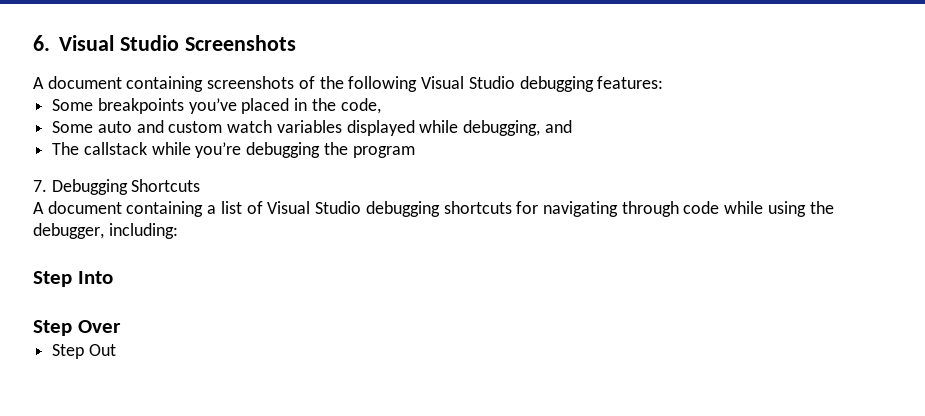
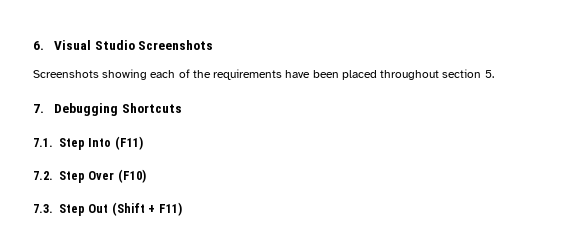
[33,76,664,92] [52,98,381,114] [52,120,572,136] [52,142,415,158] [33,179,201,195] [33,201,834,217] [33,223,178,239] A document containing screenshots of the following Visual Studio debugging features: // Some breakpoints you’ve placed in the code, // Some auto and custom watch variables displayed while debugging, and // The callstack while you’re debugging the program // 7. Debugging Shortcuts // A document containing a list of Visual Studio debugging shortcuts for navigating through code while using the debugger, including: // -> [33,69,494,80] [33,103,182,116] [33,138,53,147] Screenshots showing each of the requirements have been placed throughout section 5. // 7. Debugging Shortcuts // 7.1.
(113, 277) // -> [114,136,143,150] [33,171,53,180] (F11) // 7.2.
[52,344,116,359] // Step Out -> [117,169,146,183] [33,202,182,216] (F10) // 7.3. Step Out (Shift + F11)

